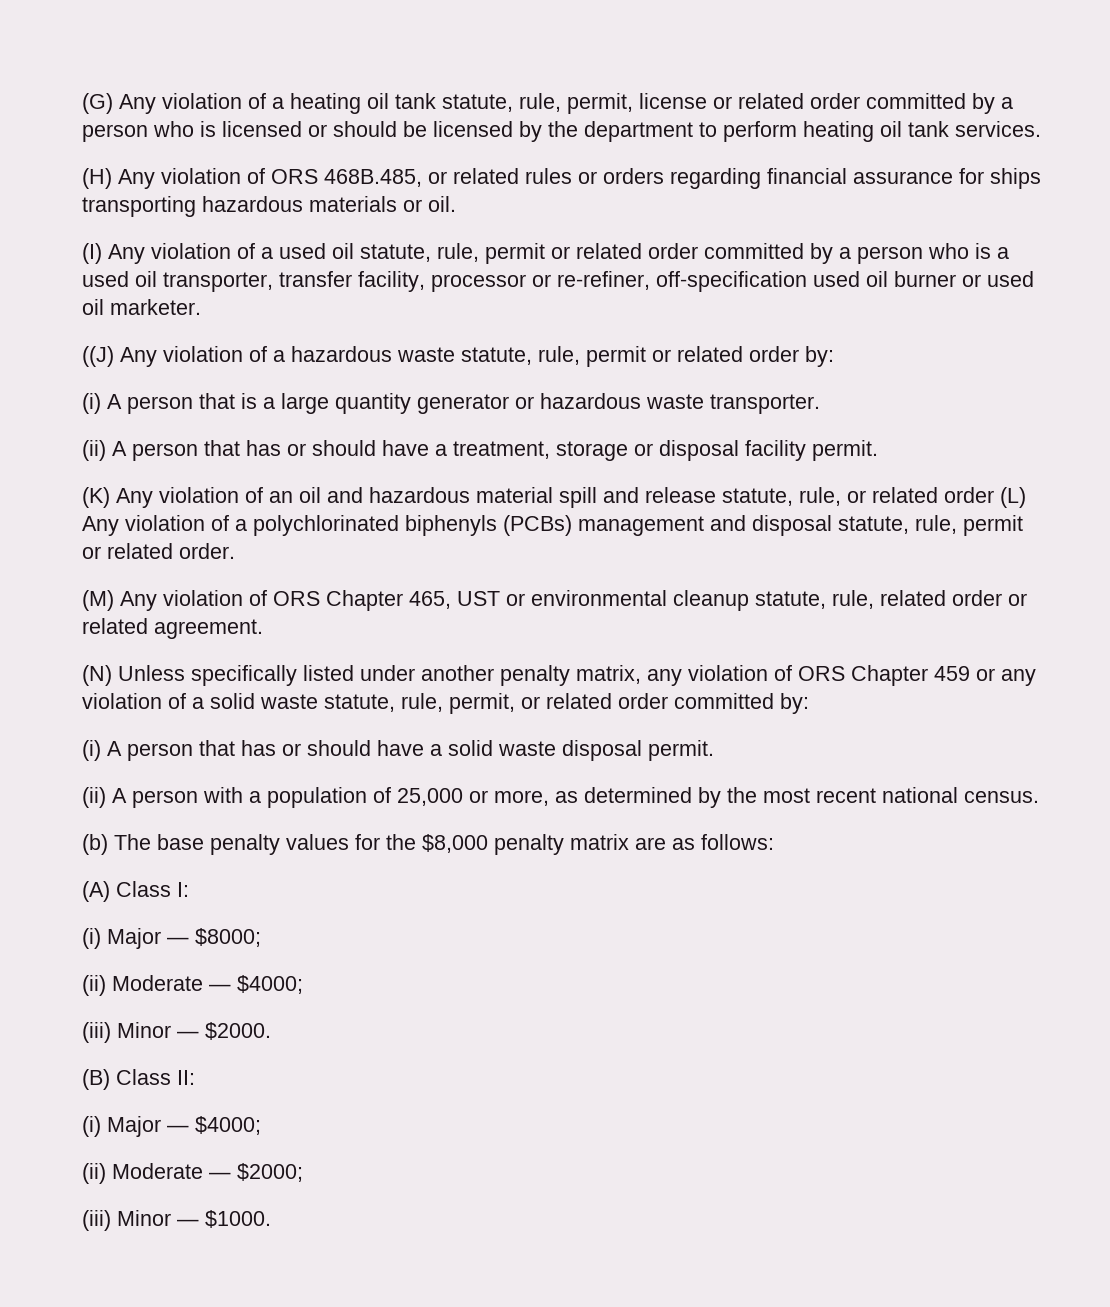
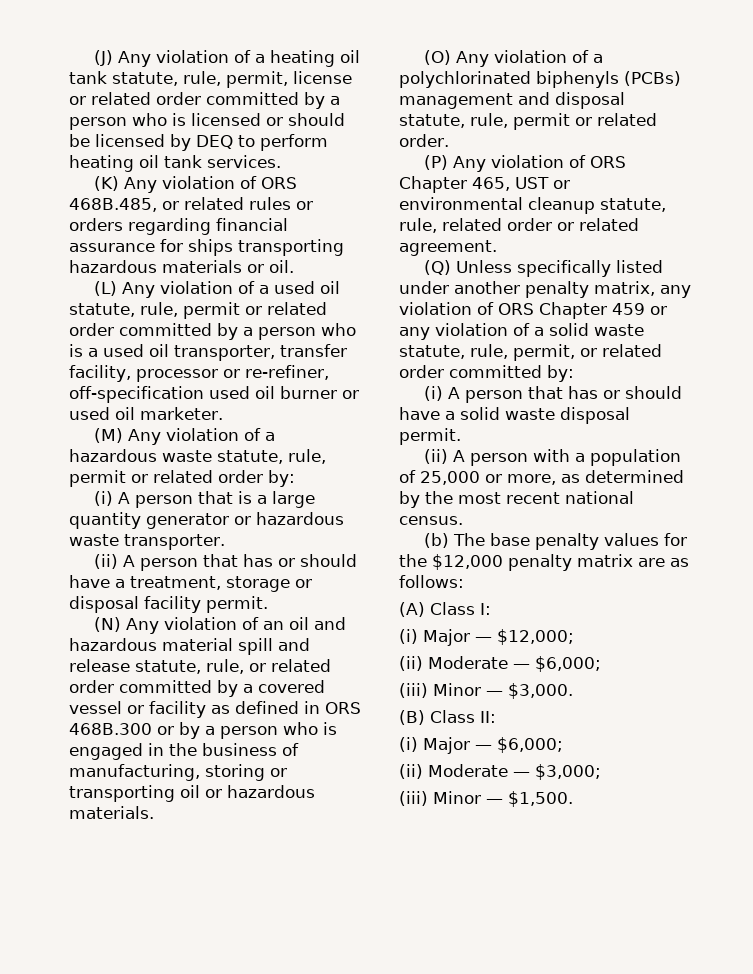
[82,93,113,114] (G) -> [94,50,114,66] (J)
[548,121,693,142] the department -> [196,135,233,149] DEQ
[82,168,112,189] (H) -> [94,176,120,191] (K)
[82,243,102,264] (I) -> [94,281,118,296] (L)
[82,346,114,367] ((J) -> [94,428,124,443] (M)
[82,487,110,508] (K) -> [94,617,122,632] (N)
[1000,487,1026,508] (L) -> [119,680,325,697] [69,701,361,718] [69,722,337,739] [69,743,299,760] [69,764,287,781] [69,785,315,802] [69,806,154,819] [424,50,452,65] committed by a covered vessel or facility as defined in ORS 468B.300 or by a person who is engaged in the business of manufacturing, storing or transporting oil or hazardous materials. // (O)
[82,590,114,611] (M) -> [424,155,449,170] (P)
[82,665,112,686] (N) -> [424,260,452,275] (Q)
[422,834,488,853] $8,000 -> [432,554,503,570] $12,000
[195,928,261,947] [82,975,303,996] [82,1022,271,1043] $8000; // (ii) Moderate — $4000; // (iii) Minor — $2000. -> [497,629,574,645] [399,656,601,672] [399,683,573,699] $12,000; // (ii) Moderate — $6,000; // (iii) Minor — $3,000.
[195,1116,261,1135] [82,1163,303,1184] [82,1210,271,1231] $4000; // (ii) Moderate — $2000; // (iii) Minor — $1000. -> [497,737,563,753] [399,764,601,780] [399,791,573,807] $6,000; // (ii) Moderate — $3,000; // (iii) Minor — $1,500.

